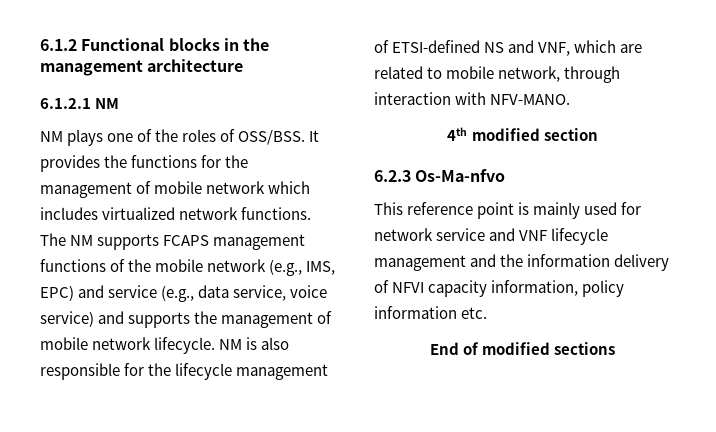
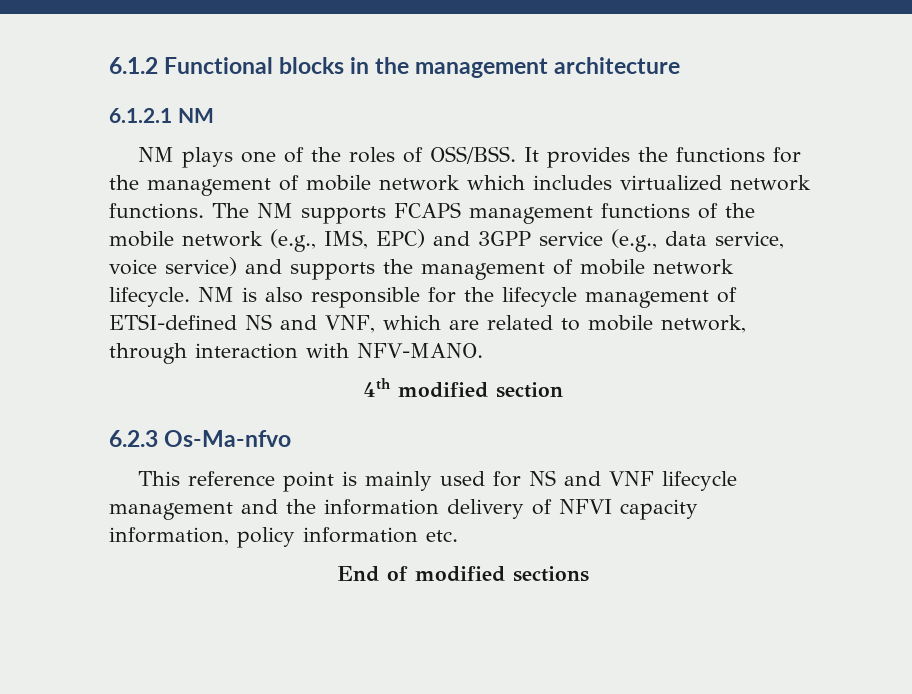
(105, 291) none -> [478,231,531,246] 3GPP
[374,228,486,241] network service -> [528,470,556,486] NS

